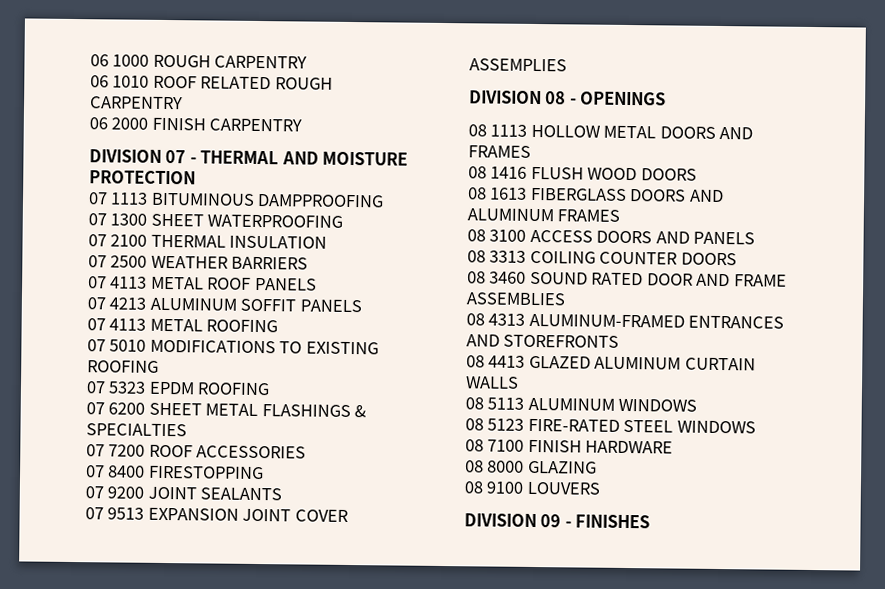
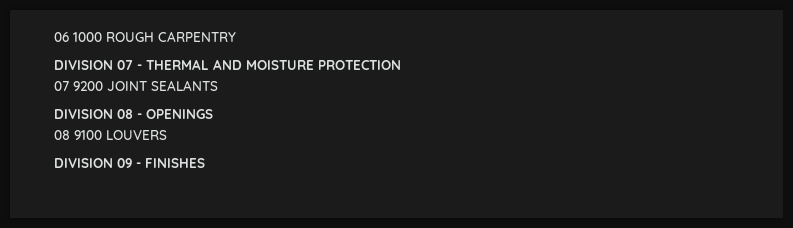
[90,75,333,90] [89,96,183,110] [89,117,303,132] // 06 1010 ROOF RELATED ROUGH CARPENTRY // 06 2000 FINISH CARPENTRY -> (236, 36) none
[110,192,385,208] [88,213,344,228] [88,234,328,249] [88,255,309,270] [88,276,317,291] [87,297,362,313] [87,318,279,333] [87,339,379,355] [87,360,159,373] [86,381,271,396] [86,402,367,418] [86,423,187,437] [86,444,307,459] [86,465,264,480] [85,486,283,501] [85,507,348,522] [469,58,567,72] [469,90,667,106] [468,124,754,140] [468,145,531,158] [468,166,697,181] [468,187,724,203] [467,208,621,222] [467,229,756,245] [467,250,737,266] [467,271,787,287] [466,292,566,306] [466,313,785,329] [466,334,620,348] [466,355,756,371] [465,376,519,389] [465,397,698,412] [465,418,756,434] [465,439,674,454] [465,460,597,474] 1113 BITUMINOUS DAMPPROOFING // 07 1300 SHEET WATERPROOFING // 07 2100 THERMAL INSULATION // 07 2500 WEATHER BARRIERS // 07 4113 METAL ROOF PANELS // 07 4213 ALUMINUM SOFFIT PANELS // 07 4113 METAL ROOFING // 07 5010 MODIFICATIONS TO EXISTING ROOFING // 07 5323 EPDM ROOFING // 07 6200 SHEET METAL FLASHINGS & SPECIALTIES // 07 7200 ROOF ACCESSORIES // 07 8400 FIRESTOPPING // 07 9200 JOINT SEALANTS // 07 9513 EXPANSION JOINT COVER ASSEMPLIES // DIVISION 08 - OPENINGS // 08 1113 HOLLOW METAL DOORS AND FRAMES // 08 1416 FLUSH WOOD DOORS // 08 1613 FIBERGLASS DOORS AND ALUMINUM FRAMES // 08 3100 ACCESS DOORS AND PANELS // 08 3313 COILING COUNTER DOORS // 08 3460 SOUND RATED DOOR AND FRAME ASSEMBLIES // 08 4313 ALUMINUM-FRAMED ENTRANCES AND STOREFRONTS // 08 4413 GLAZED ALUMINUM CURTAIN WALLS // 08 5113 ALUMINUM WINDOWS // 08 5123 FIRE-RATED STEEL WINDOWS // 08 7100 FINISH HARDWARE // 08 8000 GLAZING -> [73,80,218,91] [54,109,213,119] 9200 JOINT SEALANTS // DIVISION 08 - OPENINGS

